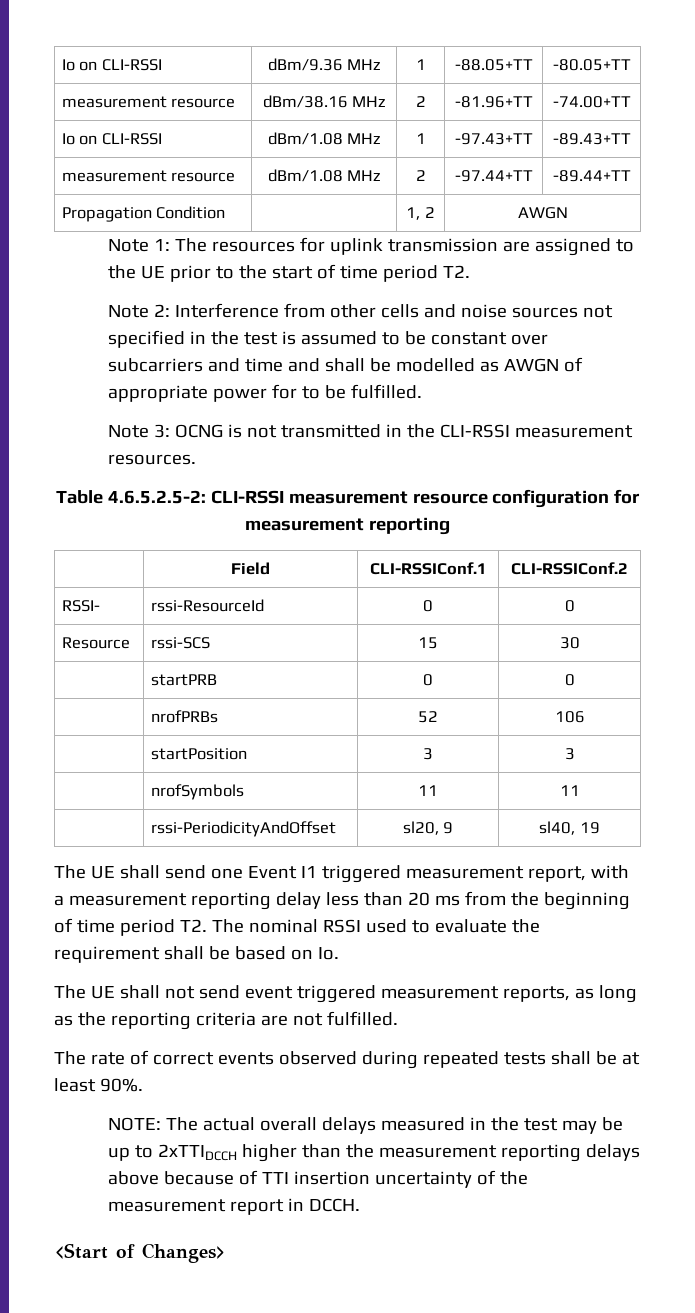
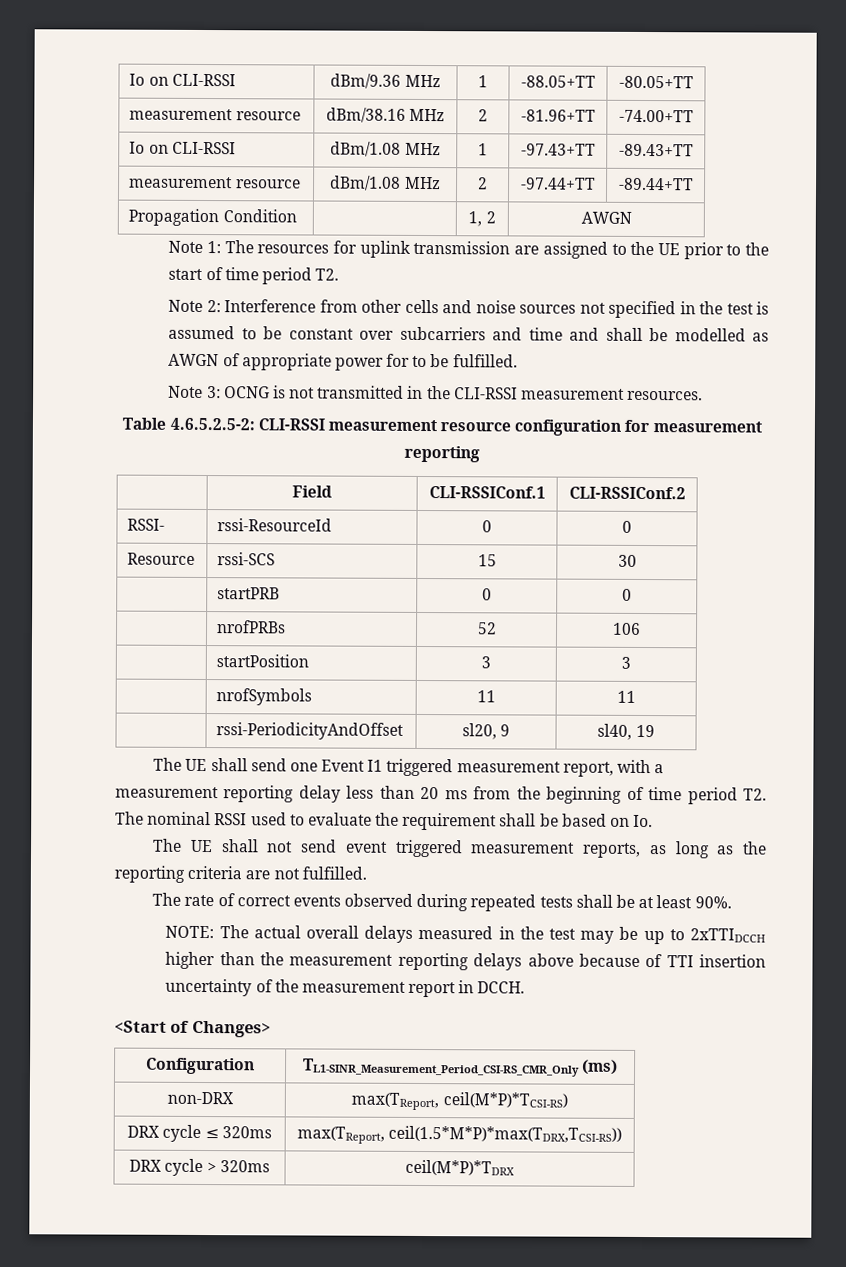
(226, 1253) none -> [145,1057,255,1075] [301,1058,619,1077] [166,1091,234,1105] [351,1092,568,1111] [127,1124,272,1143] [296,1125,623,1144] [129,1158,270,1177] [405,1159,515,1176] // Configuration | TL1-SINR_Measurement_Period_CSI-RS_CMR_Only (ms) // non-DRX | max(TReport, ceil(M*P)*TCSI-RS) // DRX cycle ≤ 320ms | max(TReport, ceil(1.5*M*P)*max(TDRX,TCSI-RS)) // DRX cycle > 320ms | ceil(M*P)*TDRX

